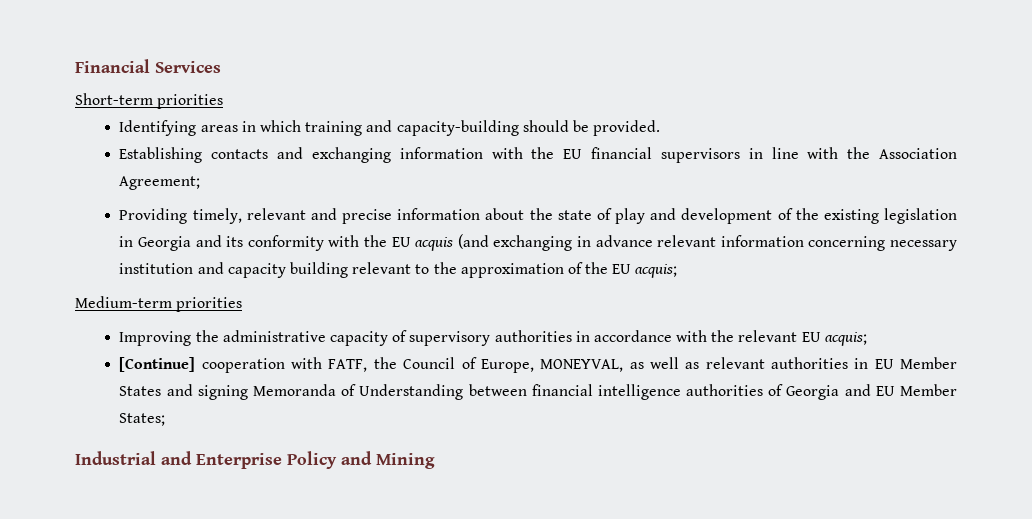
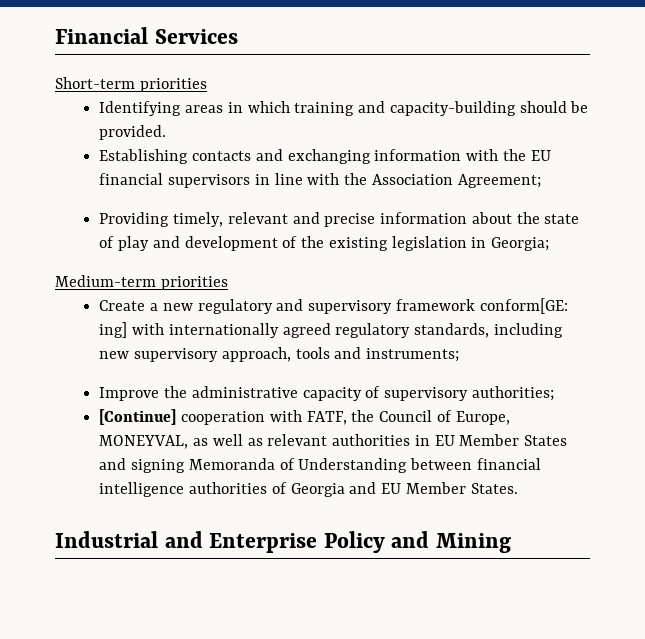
[138,234,957,251] [119,262,678,278] [75,296,243,312] [119,331,192,346] Georgia and its conformity with the EU acquis (and exchanging in advance relevant information concerning necessary institution and capacity building relevant to the approximation of the EU acquis; // Medium-term priorities // Improving -> [490,237,549,251] [55,275,228,290] [99,298,568,314] [99,322,563,338] [99,347,460,362] [99,387,160,401] Georgia; // Medium-term priorities // Create a new regulatory and supervisory framework conform[GE: ing] with internationally agreed regulatory standards, including new supervisory approach, tools and instruments; // Improve
[494,330,867,346] authorities in accordance with the relevant EU acquis; -> [471,386,554,401] authorities;
[119,413,166,426] States; -> [470,483,518,494] States.

